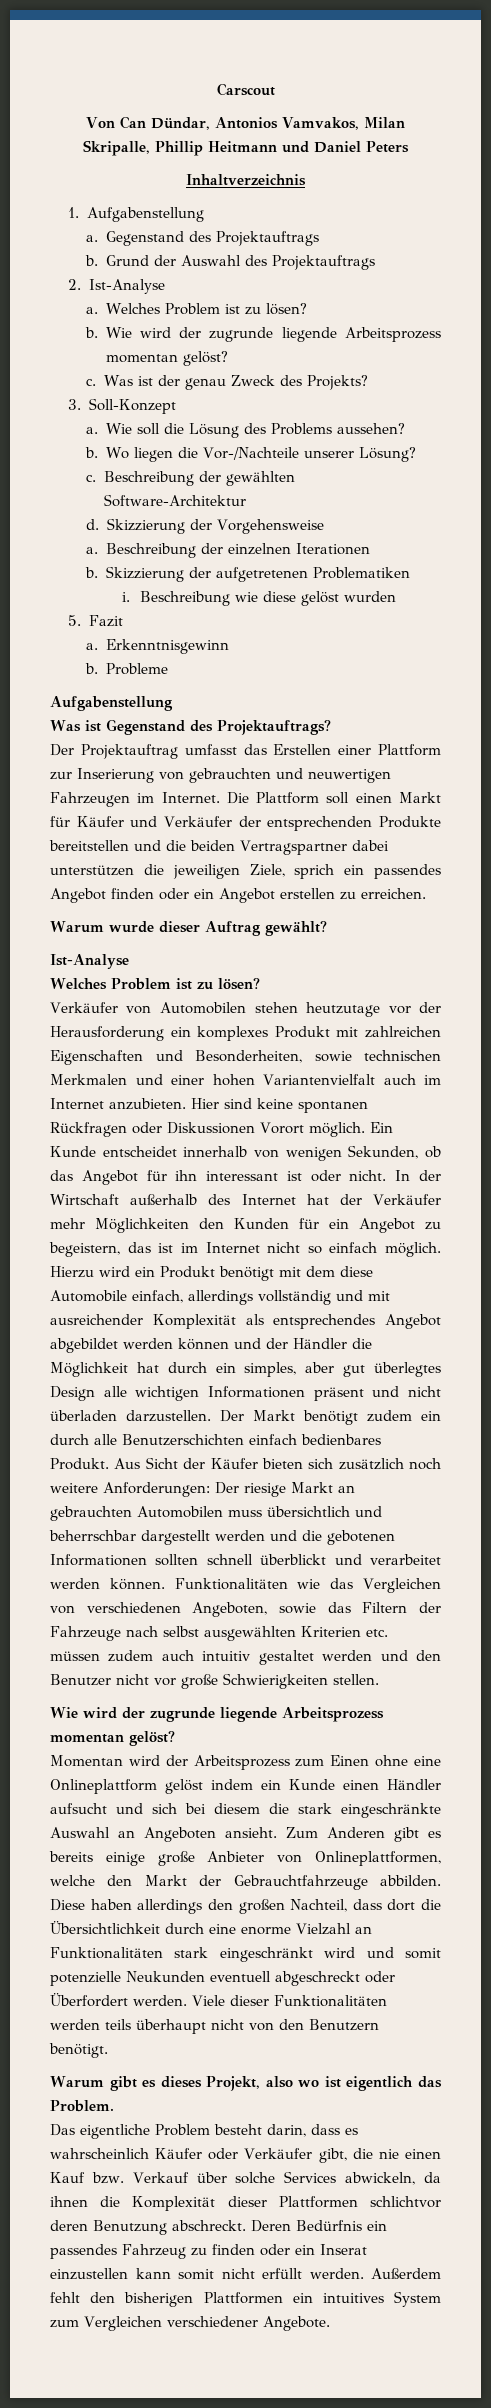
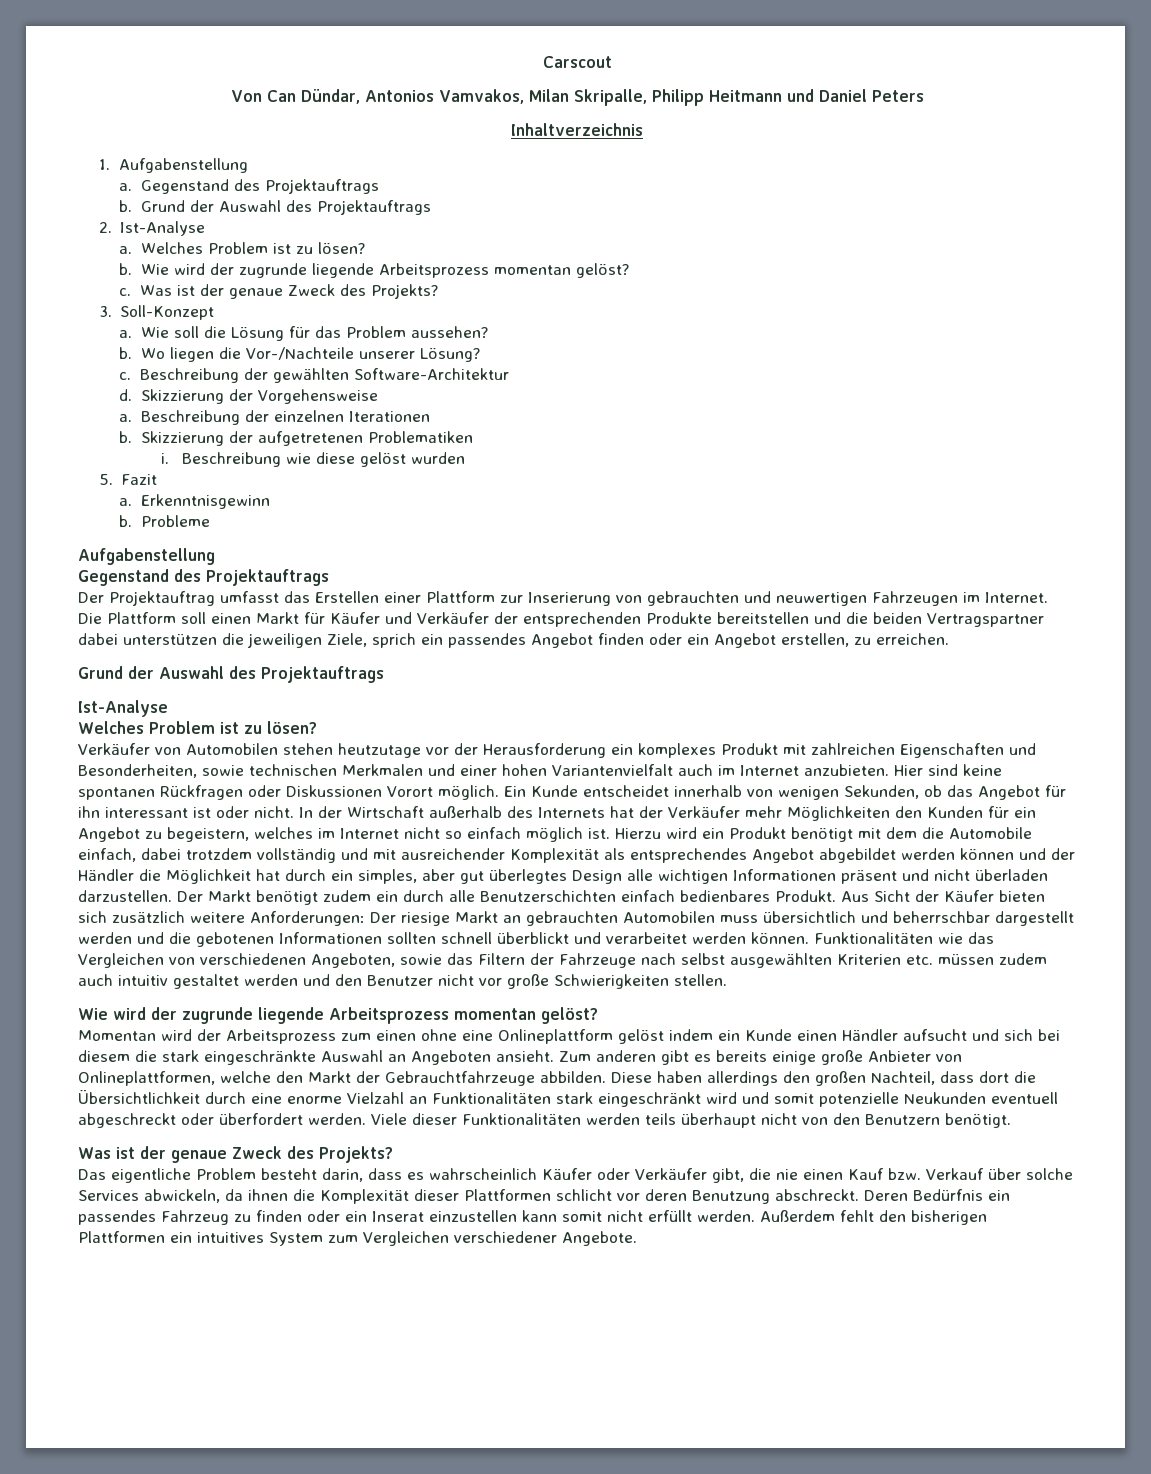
[155,141,203,156] Phillip -> [651,89,704,106] Philipp
[185,378,227,390] genau -> [229,288,284,299] genaue
[243,423,332,435] des Problems -> [288,326,406,338] für das Problem
[50,719,331,735] Was ist Gegenstand des Projektauftrags? -> [78,569,329,586] Gegenstand des Projektauftrags
[280,888,335,899] erstellen -> [781,633,849,647] erstellen,
[50,921,327,936] Warum wurde dieser Auftrag gewählt? -> [78,666,384,683] Grund der Auswahl des Projektauftrags
[241,1194,296,1205] Internet -> [538,807,605,818] Internets
[127,1242,174,1253] das ist -> [254,827,313,839] welches
[385,1242,441,1257] möglich. -> [526,827,610,842] möglich ist.
[340,1266,373,1277] diese -> [922,827,944,839] die
[188,1290,253,1305] allerdings -> [141,848,252,860] dabei trotzdem
[409,1458,441,1470] noch -> (185, 917) none
[330,1755,370,1766] Einen -> [376,1030,416,1041] einen
[327,1827,385,1838] Anderen -> [596,1050,656,1062] anderen
[50,1993,128,2007] Überfordert -> [219,1113,303,1125] überfordert
[50,2076,443,2091] [50,2100,114,2112] Warum gibt es dieses Projekt, also wo ist eigentlich das Problem. -> [78,1146,393,1163] Was ist der genaue Zweck des Projekts?
[369,2196,441,2208] schlichtvor -> [556,1189,640,1201] schlicht vor

